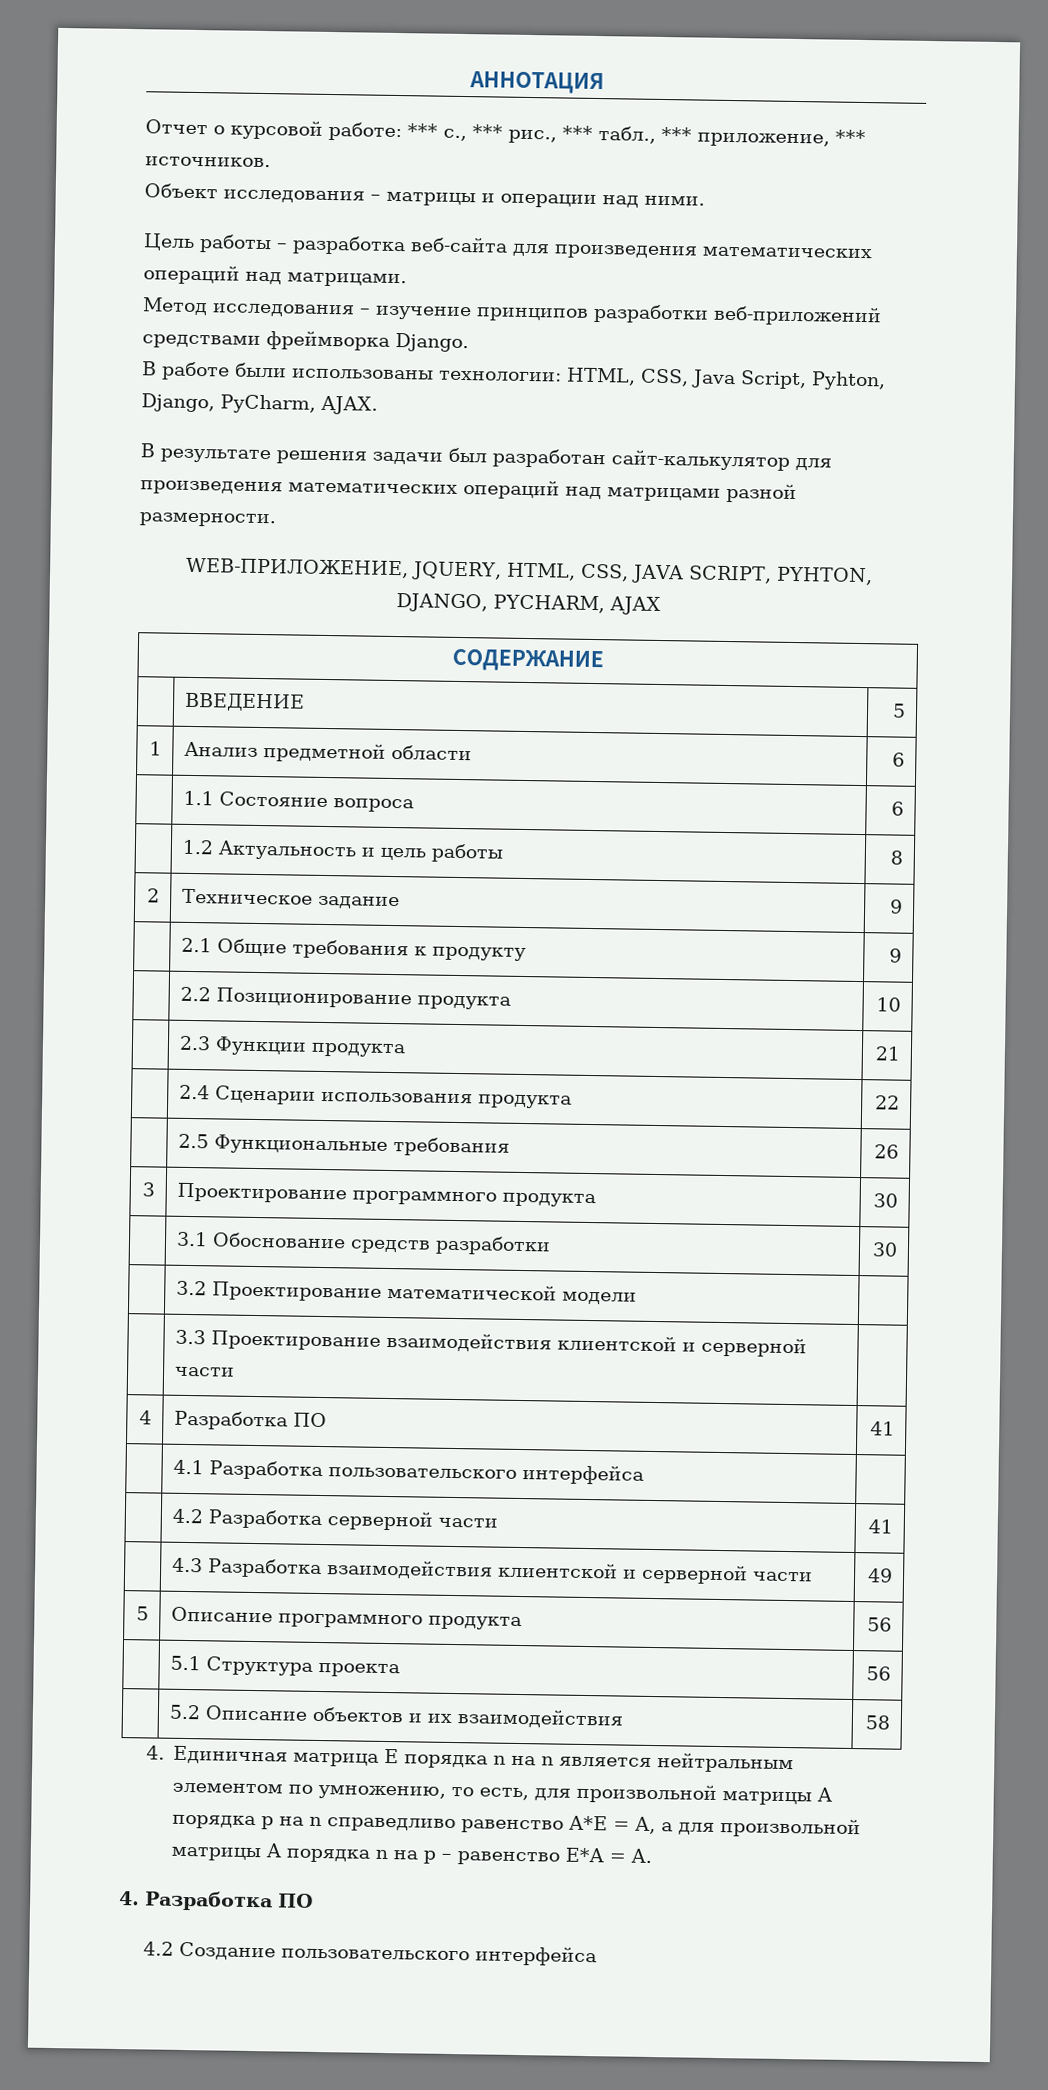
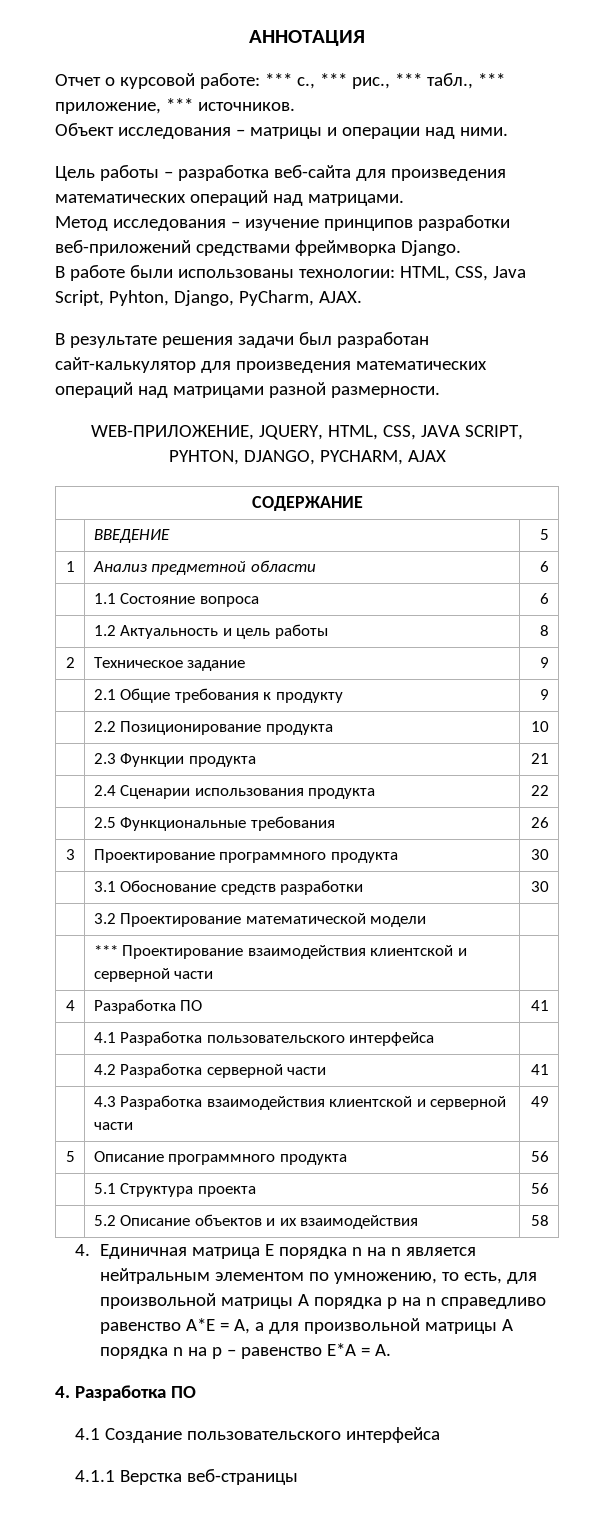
[174,1329,206,1345] 3.3 -> [93,945,118,956] ***
[142,1941,174,1956] 4.2 -> [75,1428,101,1440] 4.1
(597, 1956) none -> [75,1469,299,1485] // 4.1.1 Верстка веб-страницы

